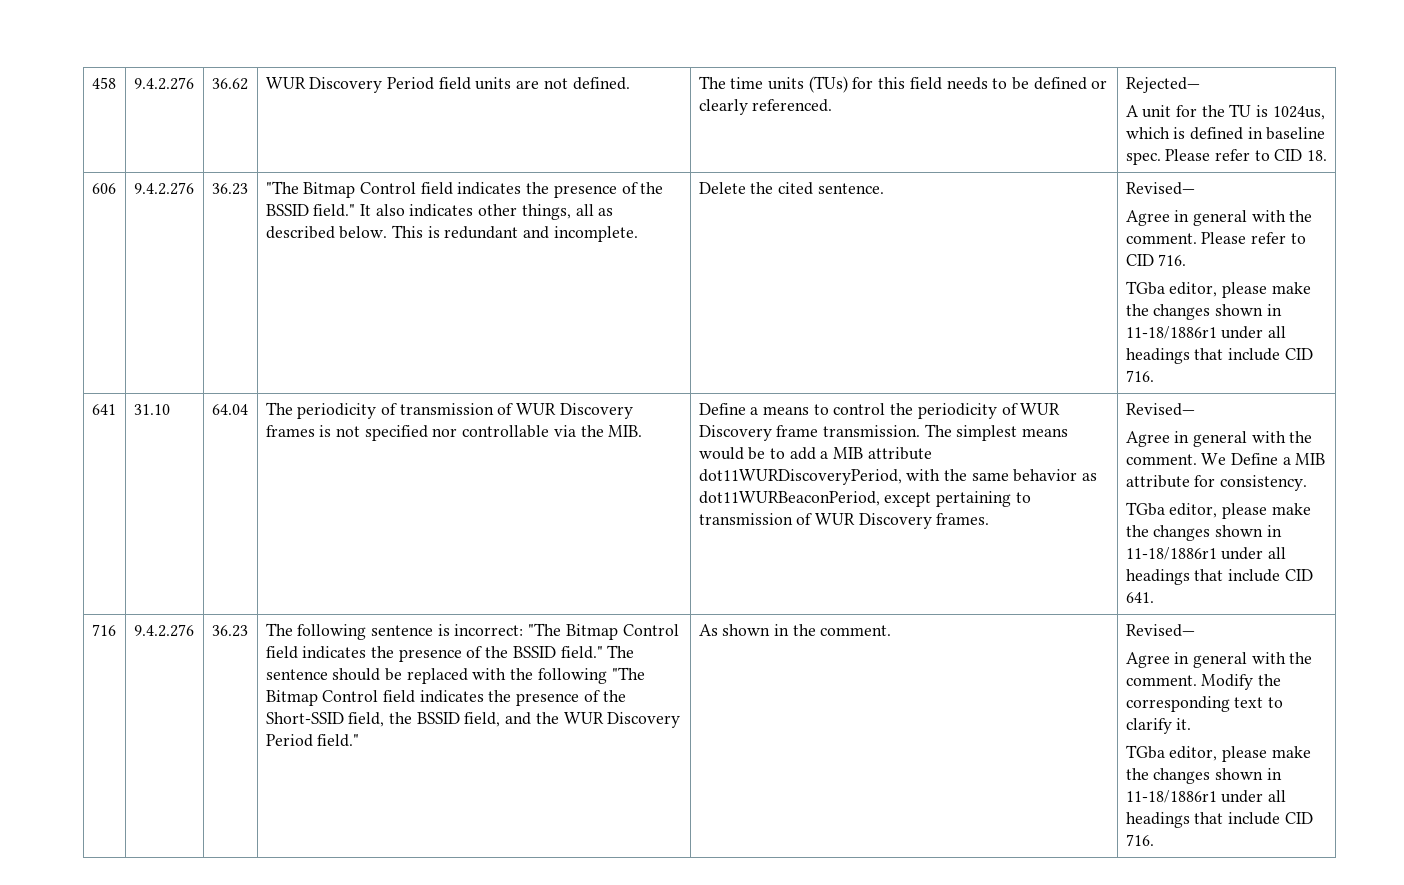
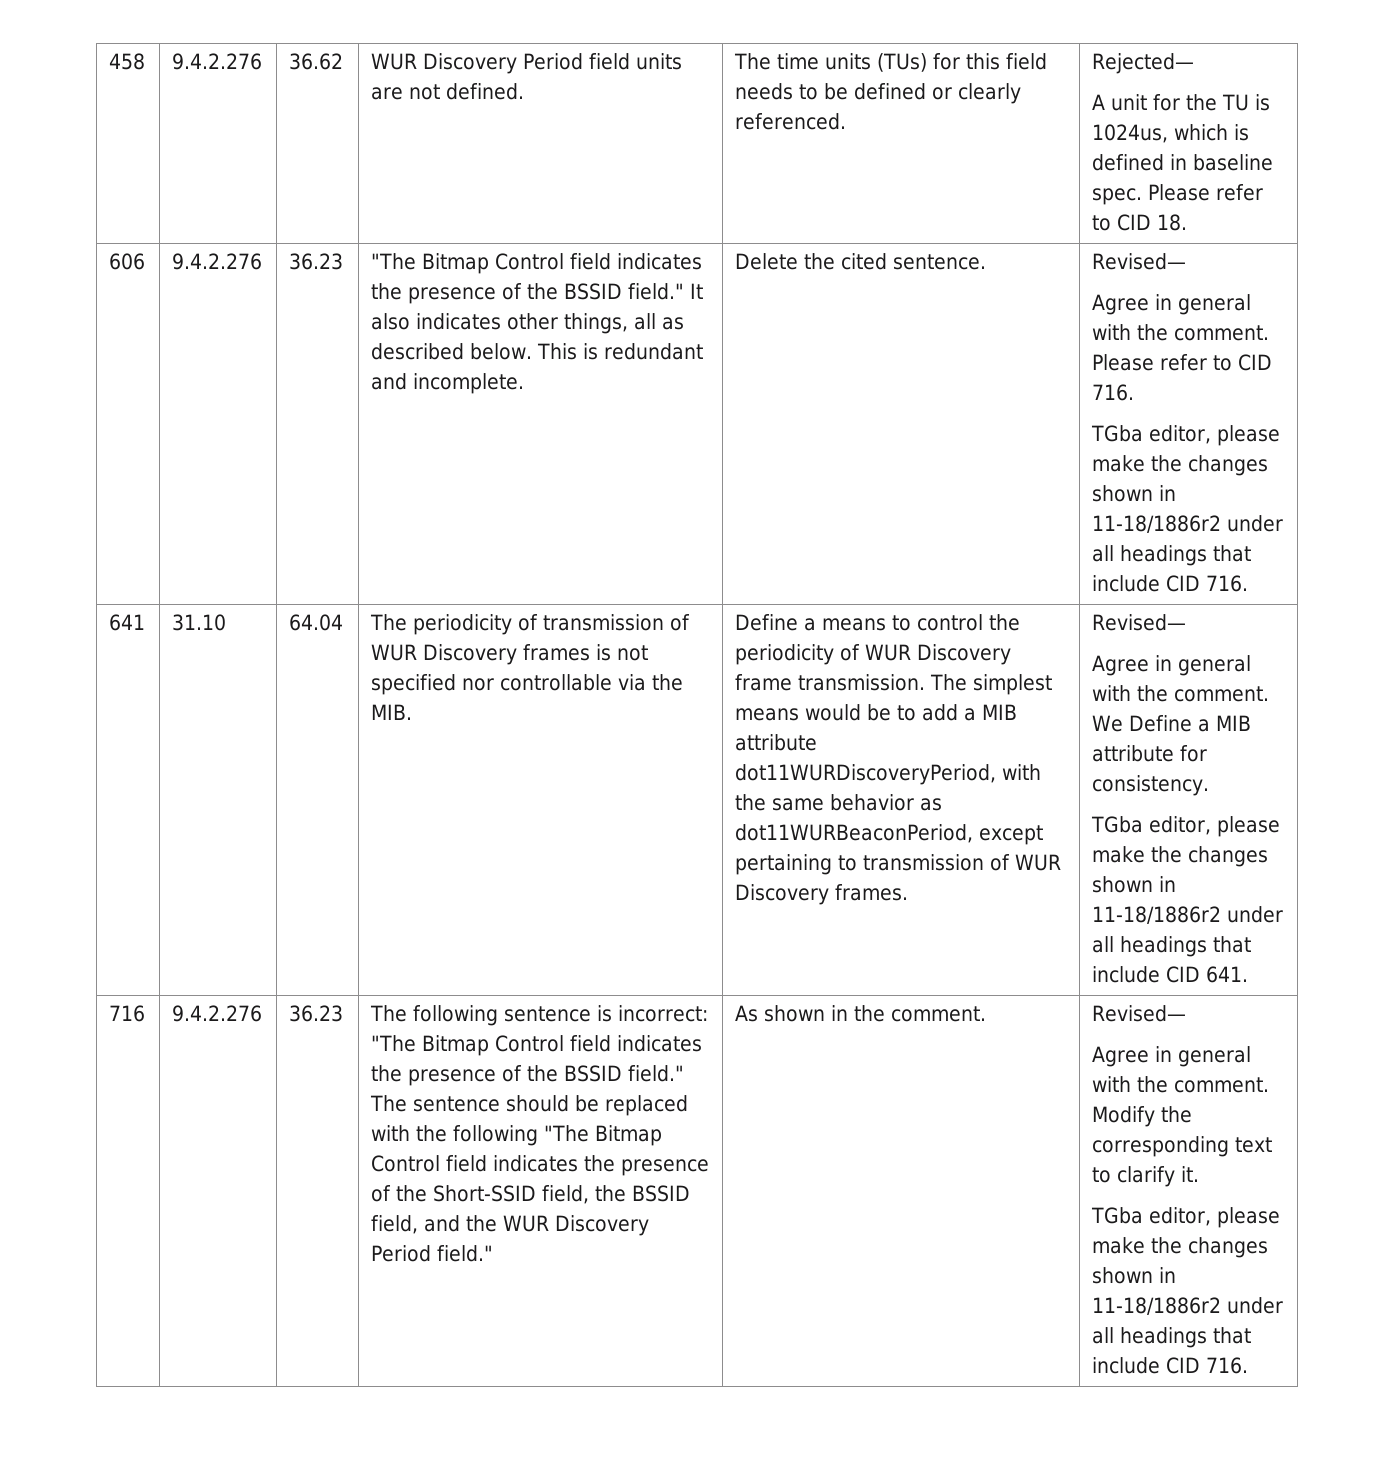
[1125,326,1217,339] 11-18/1886r1 -> [1092,515,1222,533] 11-18/1886r2
[1125,547,1217,560] 11-18/1886r1 -> [1092,906,1222,924] 11-18/1886r2
[1125,790,1217,803] 11-18/1886r1 -> [1092,1297,1222,1315] 11-18/1886r2

